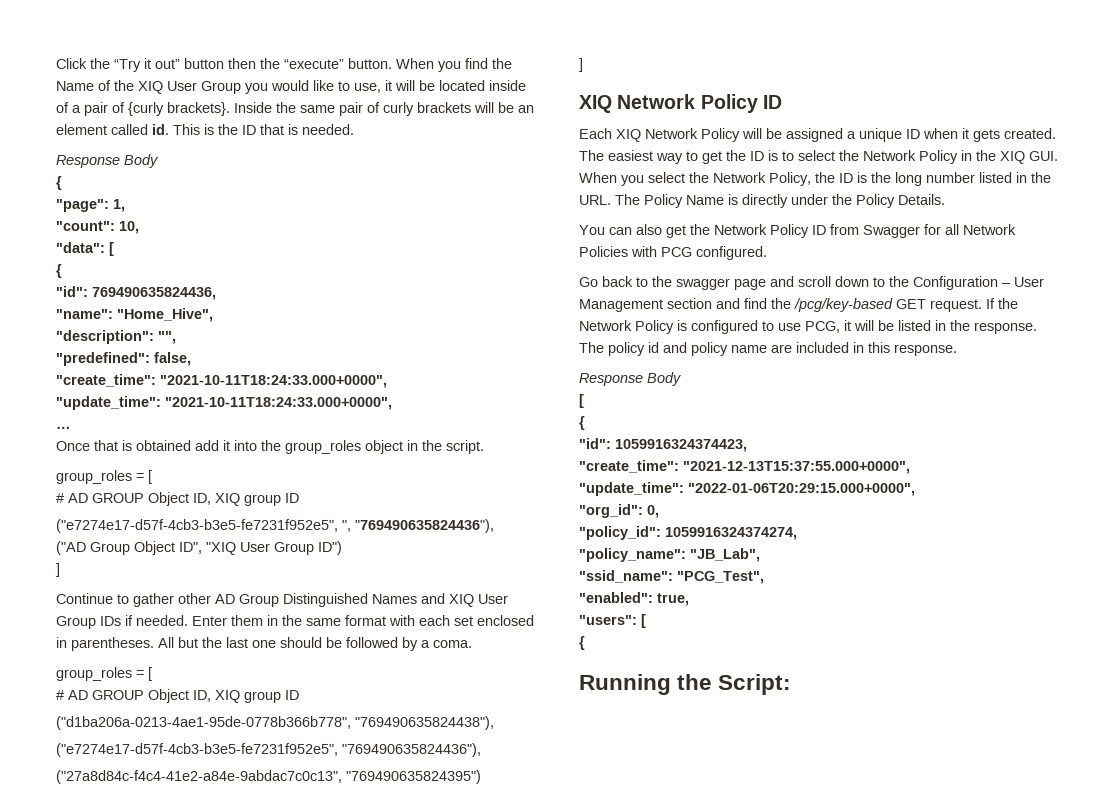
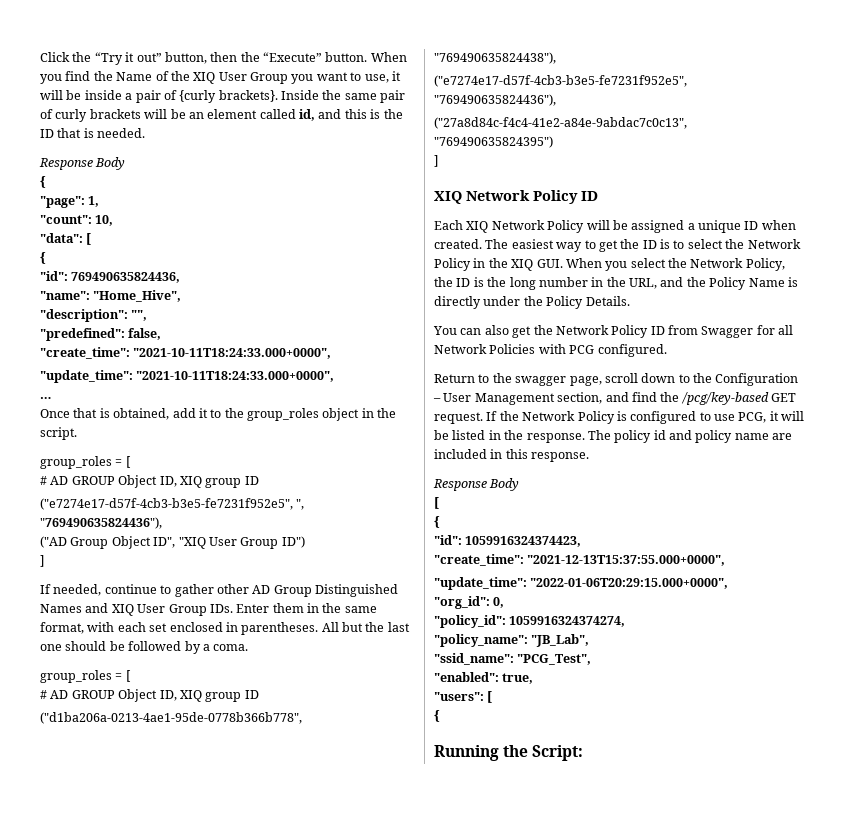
[184,58,224,69] button -> [164,52,207,64] button,
[284,59,344,69] “execute” -> [263,52,322,62] “Execute”
[271,80,334,91] would like -> [316,72,348,81] want
[439,80,526,91] [56,102,69,113] located inside of -> [84,90,122,100] inside
[152,124,200,135] id. This -> [299,109,367,121] id, and this
[136,440,191,451] obtained -> [113,408,170,420] obtained,
[234,440,257,451] into -> [210,409,222,418] to
[56,593,113,604] Continue -> [40,584,157,596] If needed, continue
[100,615,188,626] IDs if needed. -> [209,604,233,613] IDs.
[345,615,386,626] format -> [40,622,84,634] format,
[962,128,1000,142] it gets -> (796, 225) none
[979,172,1051,183] [579,194,640,205] listed in the URL. The -> [591,277,706,289] in the URL, and the
[579,276,633,287] Go back -> [434,374,475,383] Return
[734,276,794,290] page and -> [569,376,602,386] page,
[667,298,712,309] section -> [557,392,603,404] section,

